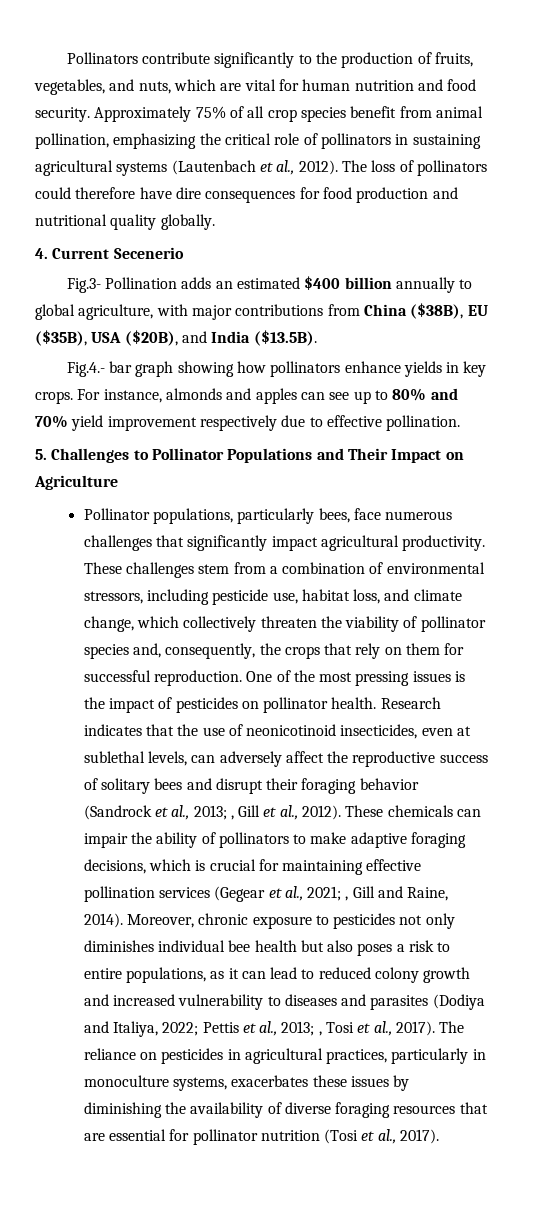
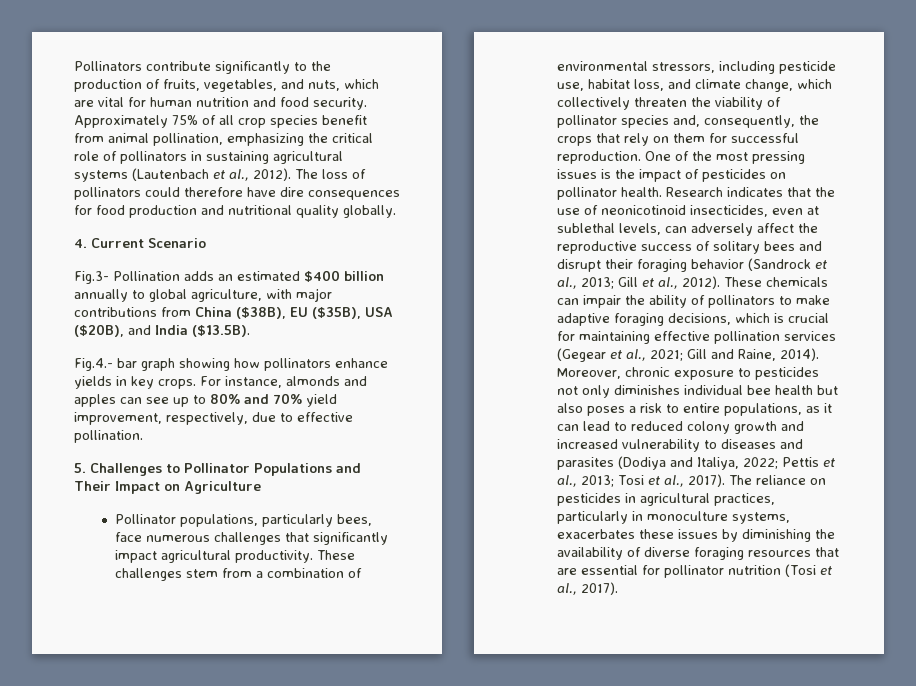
[113,247,184,259] Secenerio -> [148,238,206,248] Scenario
[107,415,277,431] improvement respectively -> [74,412,248,425] improvement, respectively,
[230,815,234,820] , -> (614, 283) none
[345,896,349,901] , -> (683, 355) none
[318,1031,322,1036] , -> (614, 481) none

